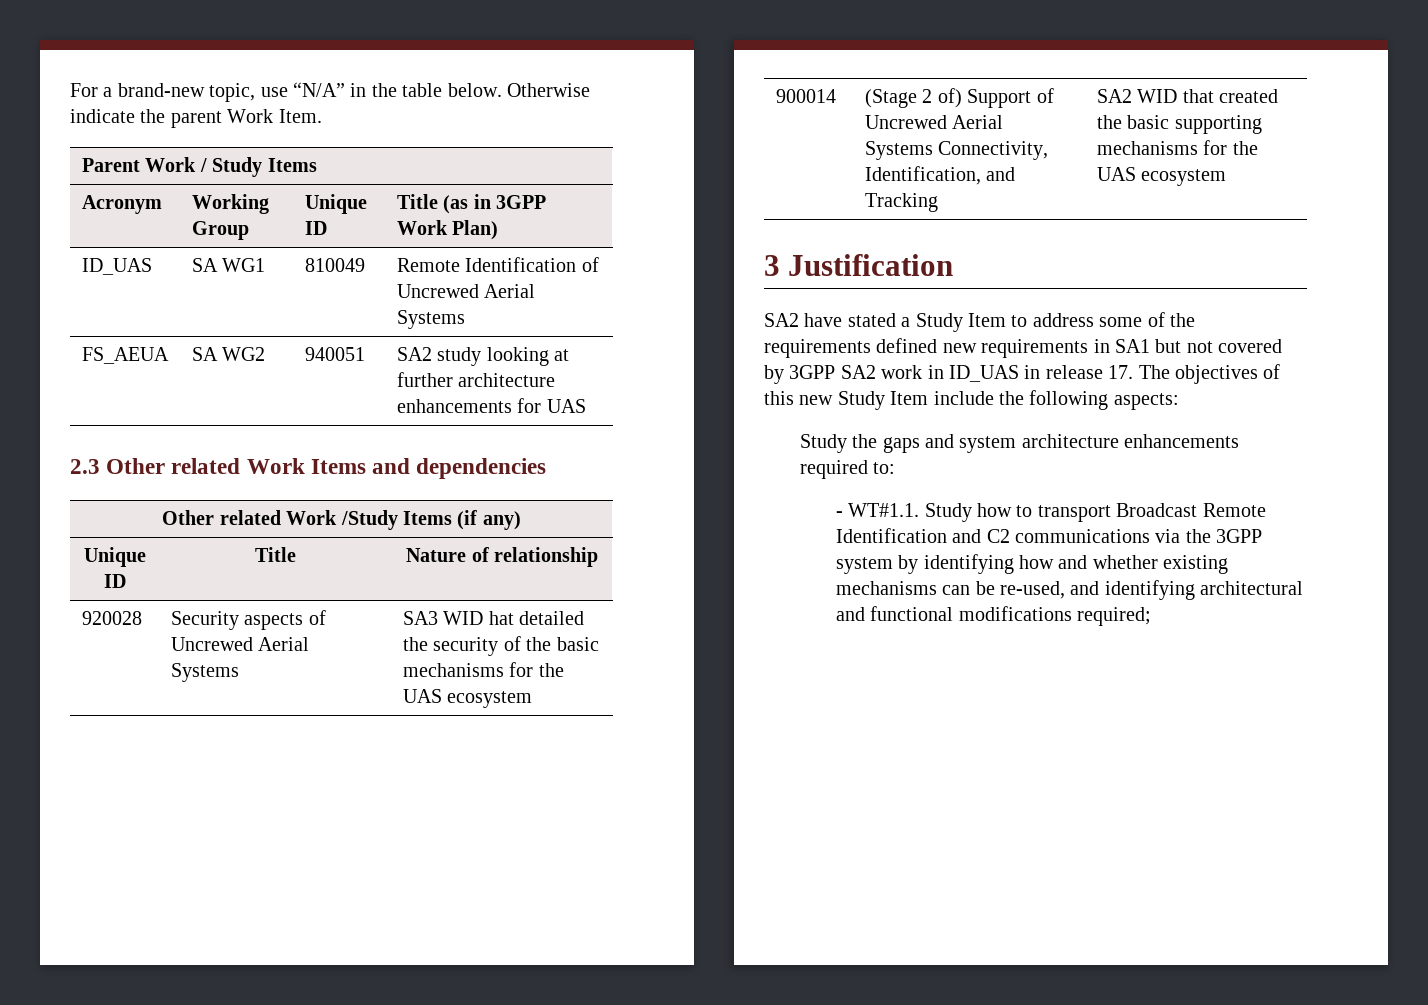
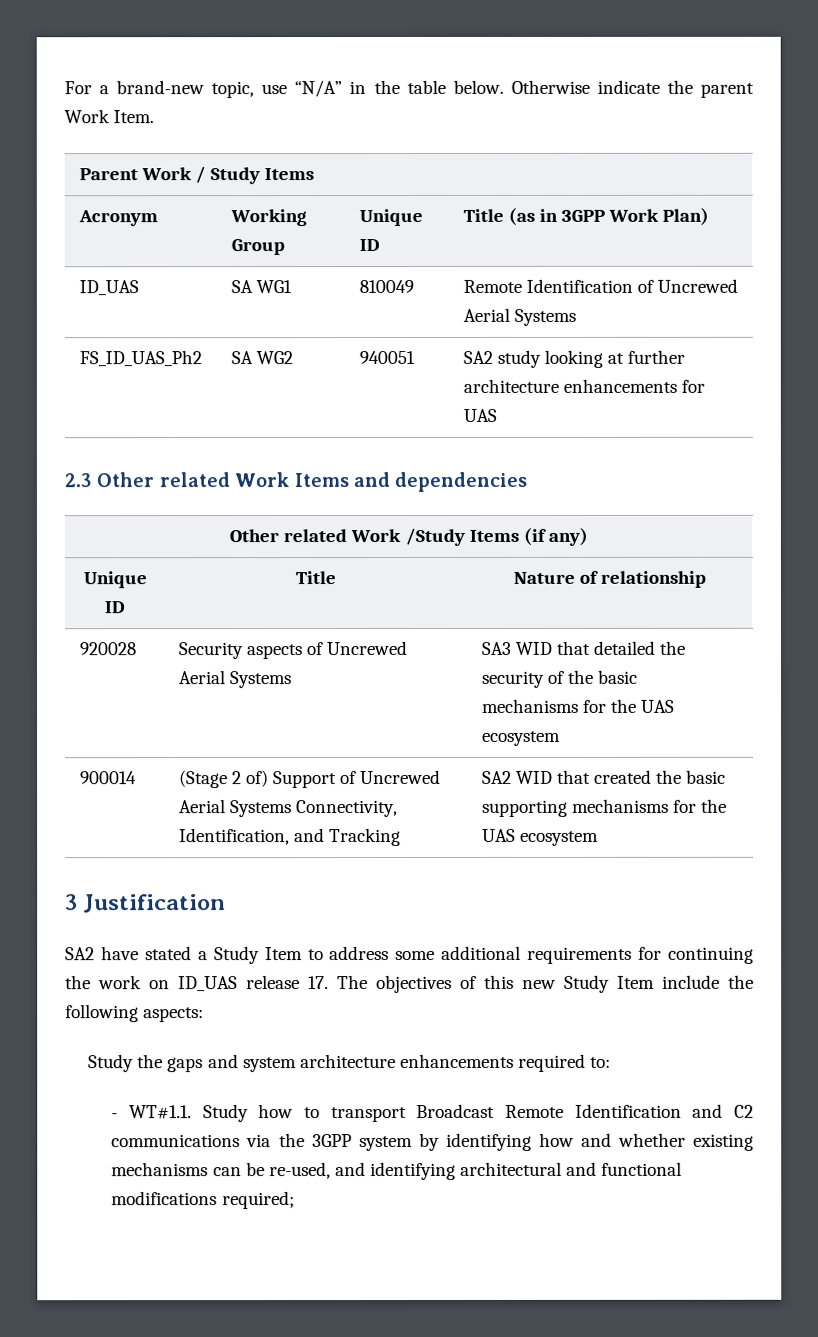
[81,347,169,364] FS_AEUA -> [78,350,202,367] FS_ID_UAS_Ph2
[488,611,514,625] hat -> [556,640,591,655] that
[1147,312,1195,327] [764,338,1283,358] [764,365,1041,384] of the requirements defined new requirements in SA1 but not covered by 3GPP SA2 work in ID_UAS in -> [441,945,755,964] [65,975,238,992] additional requirements for continuing the work on ID_UAS

